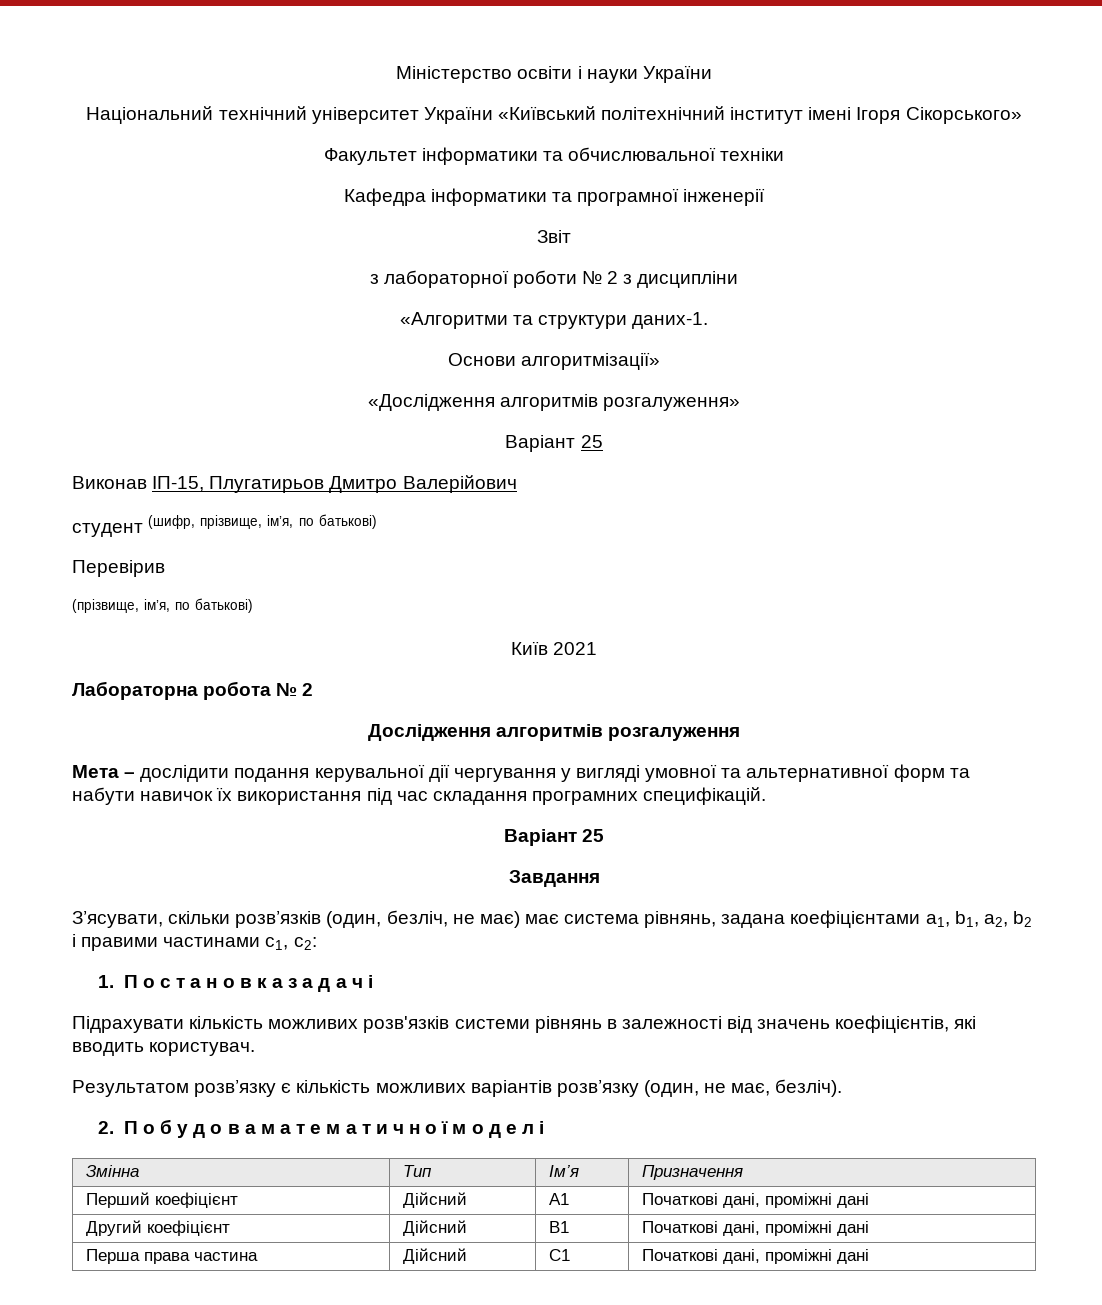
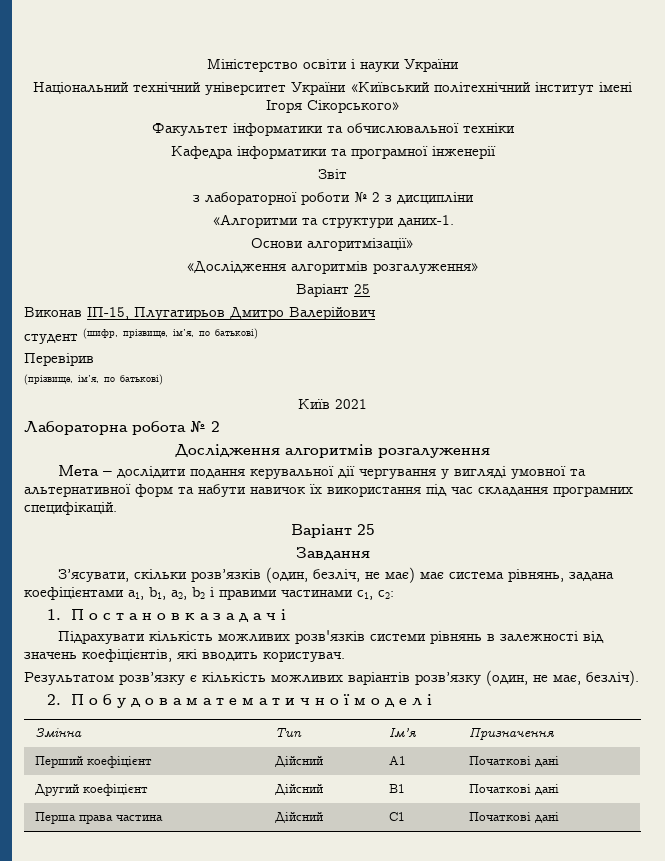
[723,1193,833,1208] дані, проміжні -> (532, 760) none
[723,1221,833,1236] дані, проміжні -> (532, 788) none
[723,1249,833,1264] дані, проміжні -> (532, 816) none

